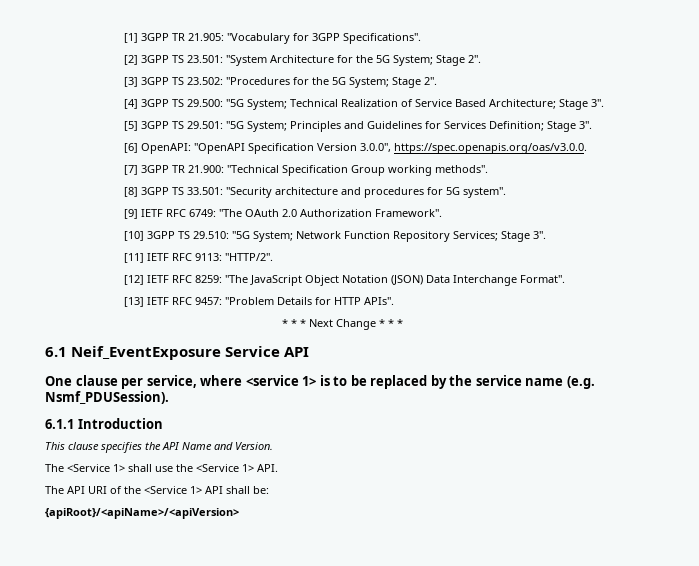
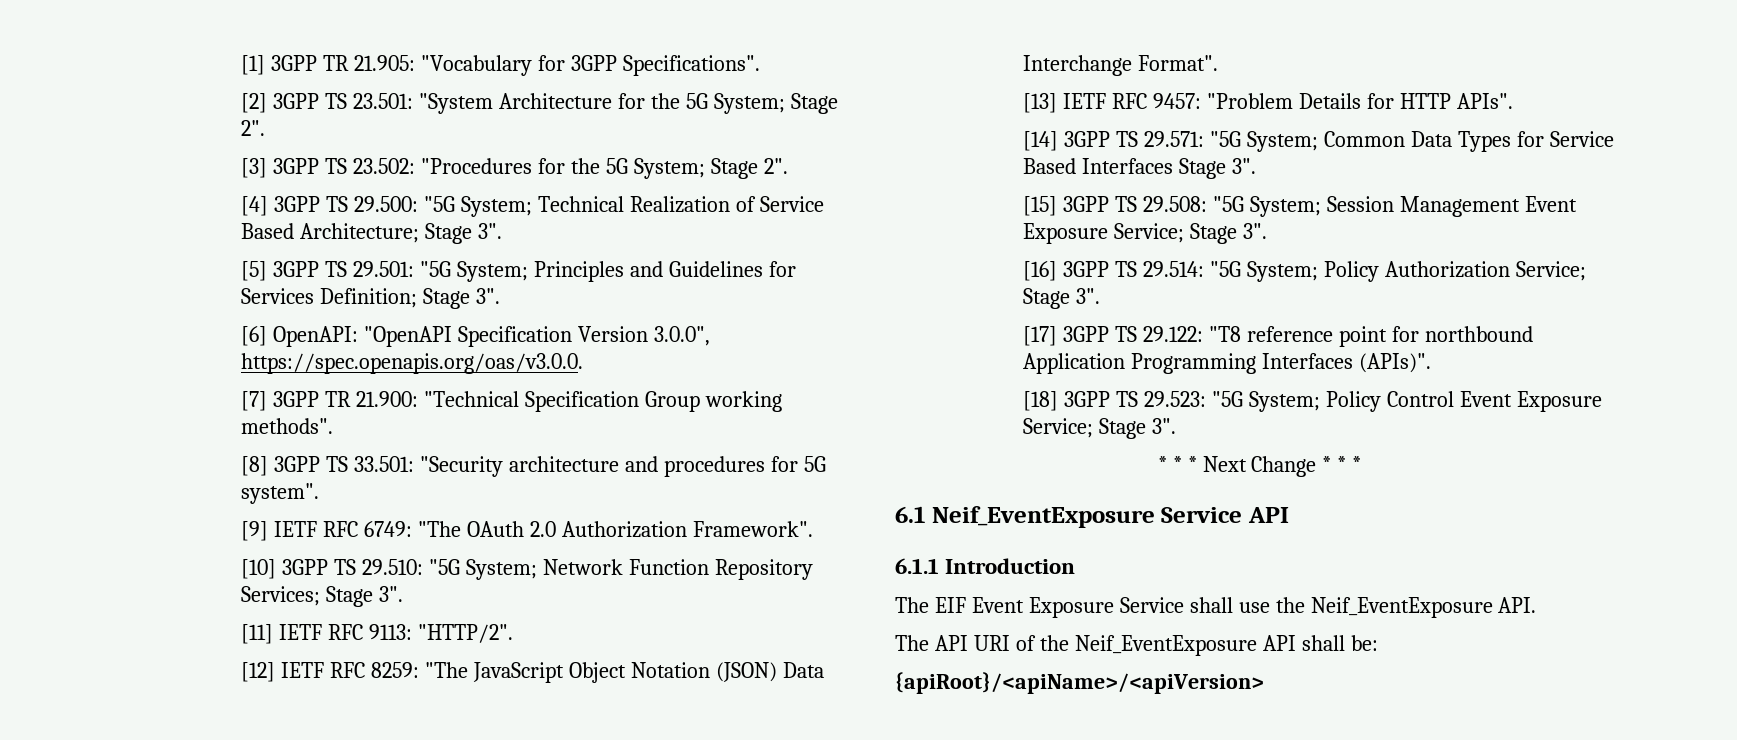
(394, 301) none -> [1023,131,1614,152] [1023,158,1257,179] [1023,196,1577,217] [1023,223,1268,244] [1023,261,1586,282] [1023,288,1101,309] [1023,326,1533,347] [1023,353,1432,374] [1023,391,1602,412] [1023,418,1177,439] // [14] 3GPP TS 29.571: "5G System; Common Data Types for Service Based Interfaces Stage 3". // [15] 3GPP TS 29.508: "5G System; Session Management Event Exposure Service; Stage 3". // [16] 3GPP TS 29.514: "5G System; Policy Authorization Service; Stage 3". // [17] 3GPP TS 29.122: "T8 reference point for northbound Application Programming Interfaces (APIs)". // [18] 3GPP TS 29.523: "5G System; Policy Control Event Exposure Service; Stage 3".
[45,375,595,389] [45,391,169,404] [45,418,163,429] [45,442,273,453] [45,464,125,472] One clause per service, where <service 1> is to be replaced by the service name (e.g. Nsmf_PDUSession). // 6.1.1 Introduction // This clause specifies the API Name and Version. // The <Service 1> -> [895,558,1076,574] [895,597,1184,618] 6.1.1 Introduction // The EIF Event Exposure Service
[196,464,254,472] <Service 1> -> [1310,597,1493,618] Neif_EventExposure
[144,486,202,494] <Service 1> -> [1074,635,1257,656] Neif_EventExposure

